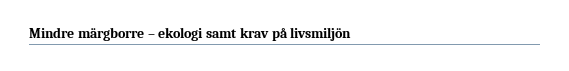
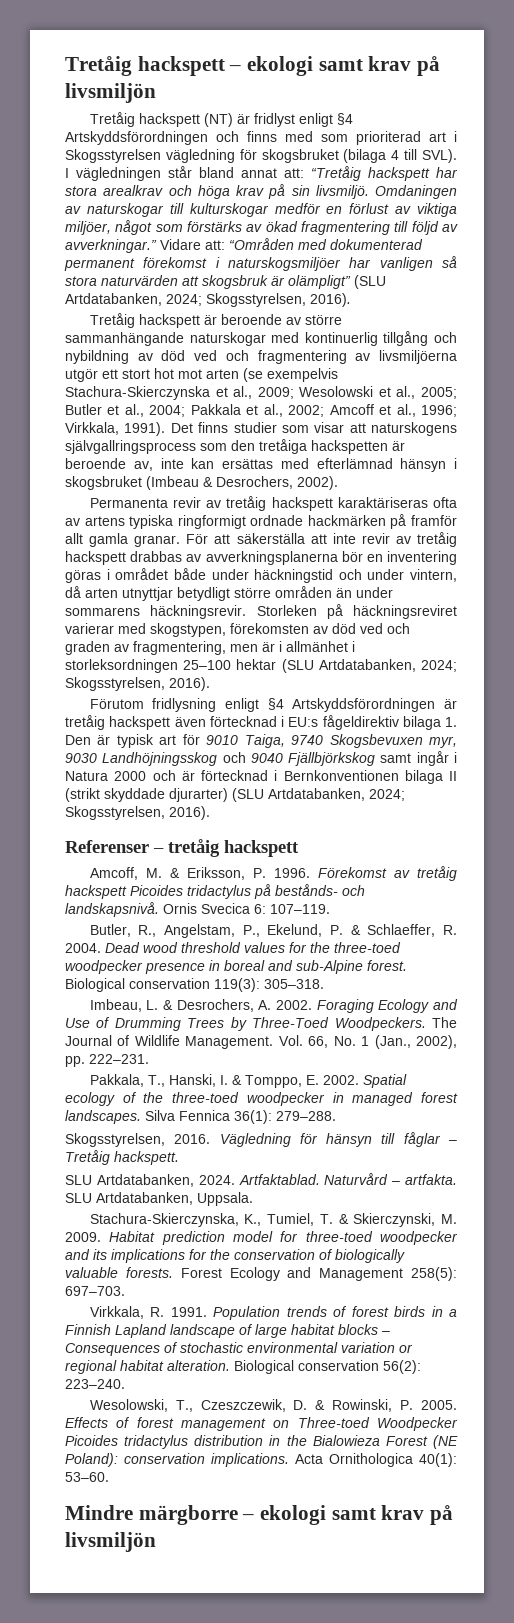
(29, 32) none -> [65,56,441,76] [65,83,156,103] [89,112,353,127] [65,131,457,145] [65,149,457,163] [65,166,458,181] [65,184,457,199] [65,203,457,217] [65,220,458,235] [65,238,423,253] [64,256,457,271] [65,275,386,289] [65,293,351,307] [89,313,342,328] [65,331,457,346] [65,350,458,364] [65,368,338,382] [65,386,457,400] [65,404,457,417] [65,422,457,436] [65,439,405,454] [65,458,457,472] [65,476,338,490] [89,496,458,511] [65,514,457,529] [65,532,458,547] [65,551,458,565] [65,568,457,583] [65,586,393,601] [65,604,457,619] [65,623,410,637] [65,641,355,655] [65,659,457,673] [65,677,210,691] [89,698,458,712] [65,715,457,730] [65,734,458,748] [65,751,457,766] [65,770,457,784] [65,788,405,802] [65,806,210,820] [65,839,299,857] [89,866,458,881] [65,884,365,899] [65,902,330,917] [89,924,458,938] [65,942,401,953] [65,960,407,974] [65,978,324,992] [89,999,459,1013] [65,1017,457,1031] [65,1035,458,1049] [65,1054,149,1067] [89,1074,407,1088] [65,1092,459,1106] [65,1110,336,1124] [65,1132,457,1147] [65,1150,179,1165] [65,1173,457,1187] [65,1192,253,1206] [89,1213,458,1227] [65,1231,458,1245] [65,1249,405,1263] [65,1267,458,1281] [65,1286,125,1296] [89,1306,458,1320] [65,1324,390,1338] [65,1342,413,1356] [65,1360,421,1374] [65,1379,125,1389] [89,1399,458,1412] [65,1417,458,1431] [65,1435,458,1449] [65,1453,457,1467] [65,1472,109,1482] Tretåig hackspett – ekologi samt krav på livsmiljön // Tretåig hackspett (NT) är fridlyst enligt §4 Artskyddsförordningen och finns med som prioriterad art i Skogsstyrelsen vägledning för skogsbruket (bilaga 4 till SVL). I vägledningen står bland annat att: “Tretåig hackspett har stora arealkrav och höga krav på sin livsmiljö. Omdaningen av naturskogar till kulturskogar medför en förlust av viktiga miljöer, något som förstärks av ökad fragmentering till följd av avverkningar.” Vidare att: “Områden med dokumenterad permanent förekomst i naturskogsmiljöer har vanligen så stora naturvärden att skogsbruk är olämpligt” (SLU Artdatabanken, 2024; Skogsstyrelsen, 2016). // Tretåig hackspett är beroende av större sammanhängande naturskogar med kontinuerlig tillgång och nybildning av död ved och fragmentering av livsmiljöerna utgör ett stort hot mot arten (se exempelvis Stachura-Skierczynska et al., 2009; Wesolowski et al., 2005; Butler et al., 2004; Pakkala et al., 2002; Amcoff et al., 1996; Virkkala, 1991). Det finns studier som visar att naturskogens självgallringsprocess som den tretåiga hackspetten är beroende av, inte kan ersättas med efterlämnad hänsyn i skogsbruket (Imbeau & Desrochers, 2002). // Permanenta revir av tretåig hackspett karaktäriseras ofta av artens typiska ringformigt ordnade hackmärken på framför allt gamla granar. För att säkerställa att inte revir av tretåig hackspett drabbas av avverkningsplanerna bör en inventering göras i området både under häckningstid och under vintern, då arten utnyttjar betydligt större områden än under sommarens häckningsrevir. Storleken på häckningsreviret varierar med skogstypen, förekomsten av död ved och graden av fragmentering, men är i allmänhet i storleksordningen 25–100 hektar (SLU Artdatabanken, 2024; Skogsstyrelsen, 2016). // Förutom fridlysning enligt §4 Artskyddsförordningen är tretåig hackspett även förtecknad i EU:s fågeldirektiv bilaga 1. Den är typisk art för 9010 Taiga, 9740 Skogsbevuxen myr, 9030 Landhöjningsskog och 9040 Fjällbjörkskog samt ingår i Natura 2000 och är förtecknad i Bernkonventionen bilaga II (strikt skyddade djurarter) (SLU Artdatabanken, 2024; Skogsstyrelsen, 2016). // Referenser – tretåig hackspett // Amcoff, M. & Eriksson, P. 1996. Förekomst av tretåig hackspett Picoides tridactylus på bestånds- och landskapsnivå. Ornis Svecica 6: 107–119. // Butler, R., Angelstam, P., Ekelund, P. & Schlaeffer, R. 2004. Dead wood threshold values for the three-toed woodpecker presence in boreal and sub-Alpine forest. Biological conservation 119(3): 305–318. // Imbeau, L. & Desrochers, A. 2002. Foraging Ecology and Use of Drumming Trees by Three-Toed Woodpeckers. The Journal of Wildlife Management. Vol. 66, No. 1 (Jan., 2002), pp. 222–231. // Pakkala, T., Hanski, I. & Tomppo, E. 2002. Spatial ecology of the three-toed woodpecker in managed forest landscapes. Silva Fennica 36(1): 279–288. // Skogsstyrelsen, 2016. Vägledning för hänsyn till fåglar – Tretåig hackspett. // SLU Artdatabanken, 2024. Artfaktablad. Naturvård – artfakta. SLU Artdatabanken, Uppsala. // Stachura-Skierczynska, K., Tumiel, T. & Skierczynski, M. 2009. Habitat prediction model for three-toed woodpecker and its implications for the conservation of biologically valuable forests. Forest Ecology and Management 258(5): 697–703. // Virkkala, R. 1991. Population trends of forest birds in a Finnish Lapland landscape of large habitat blocks – Consequences of stochastic environmental variation or regional habitat alteration. Biological conservation 56(2): 223–240. // Wesolowski, T., Czeszczewik, D. & Rowinski, P. 2005. Effects of forest management on Three-toed Woodpecker Picoides tridactylus distribution in the Bialowieza Forest (NE Poland): conservation implications. Acta Ornithologica 40(1): 53–60. //

